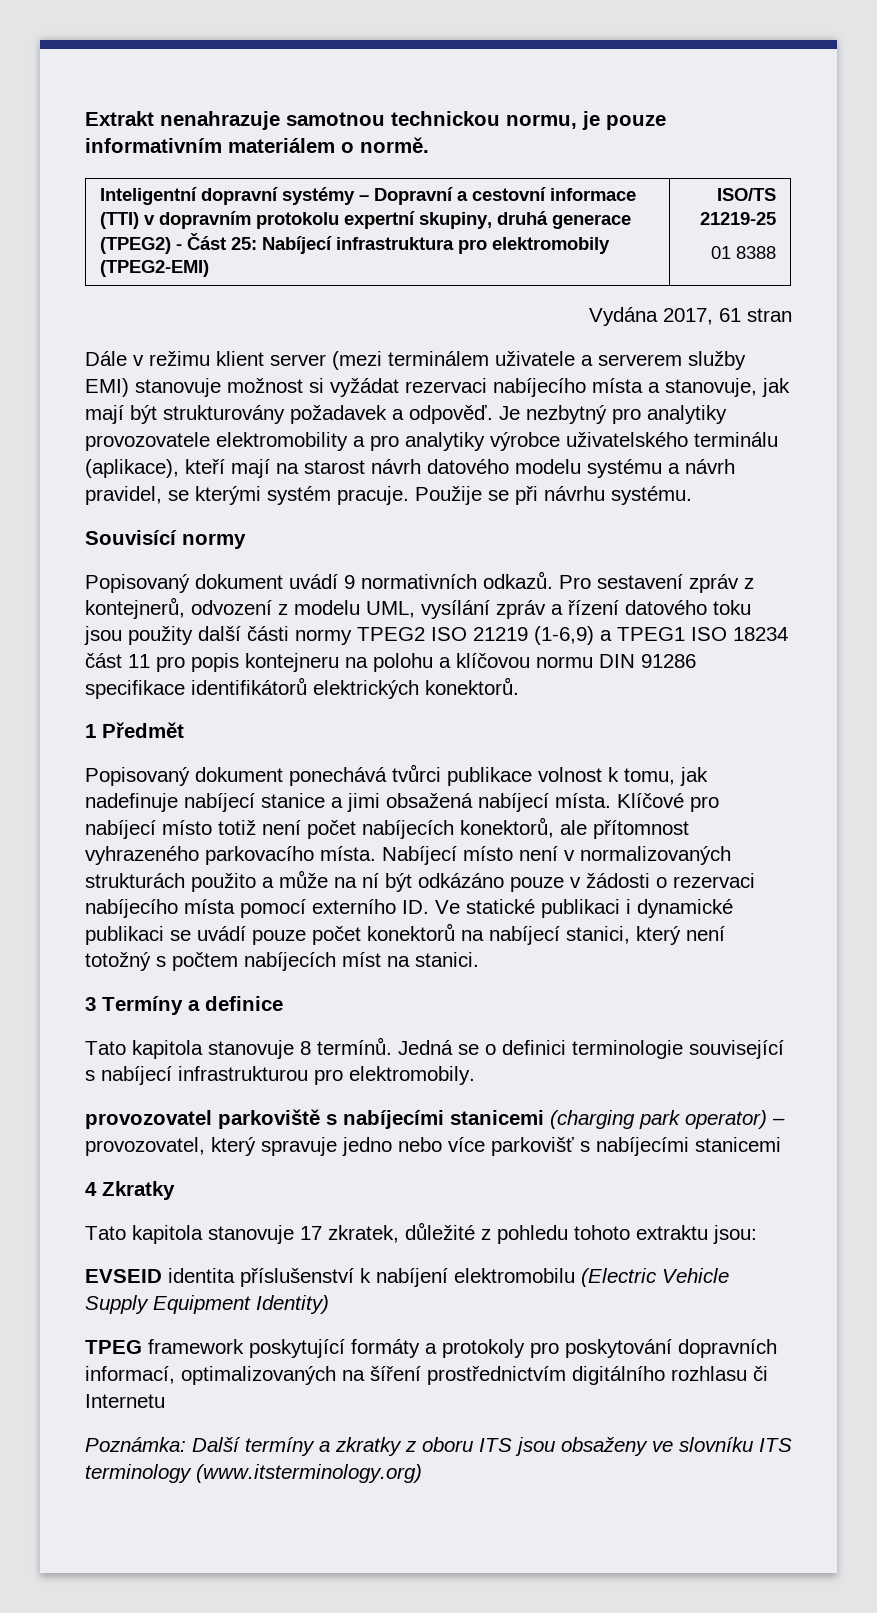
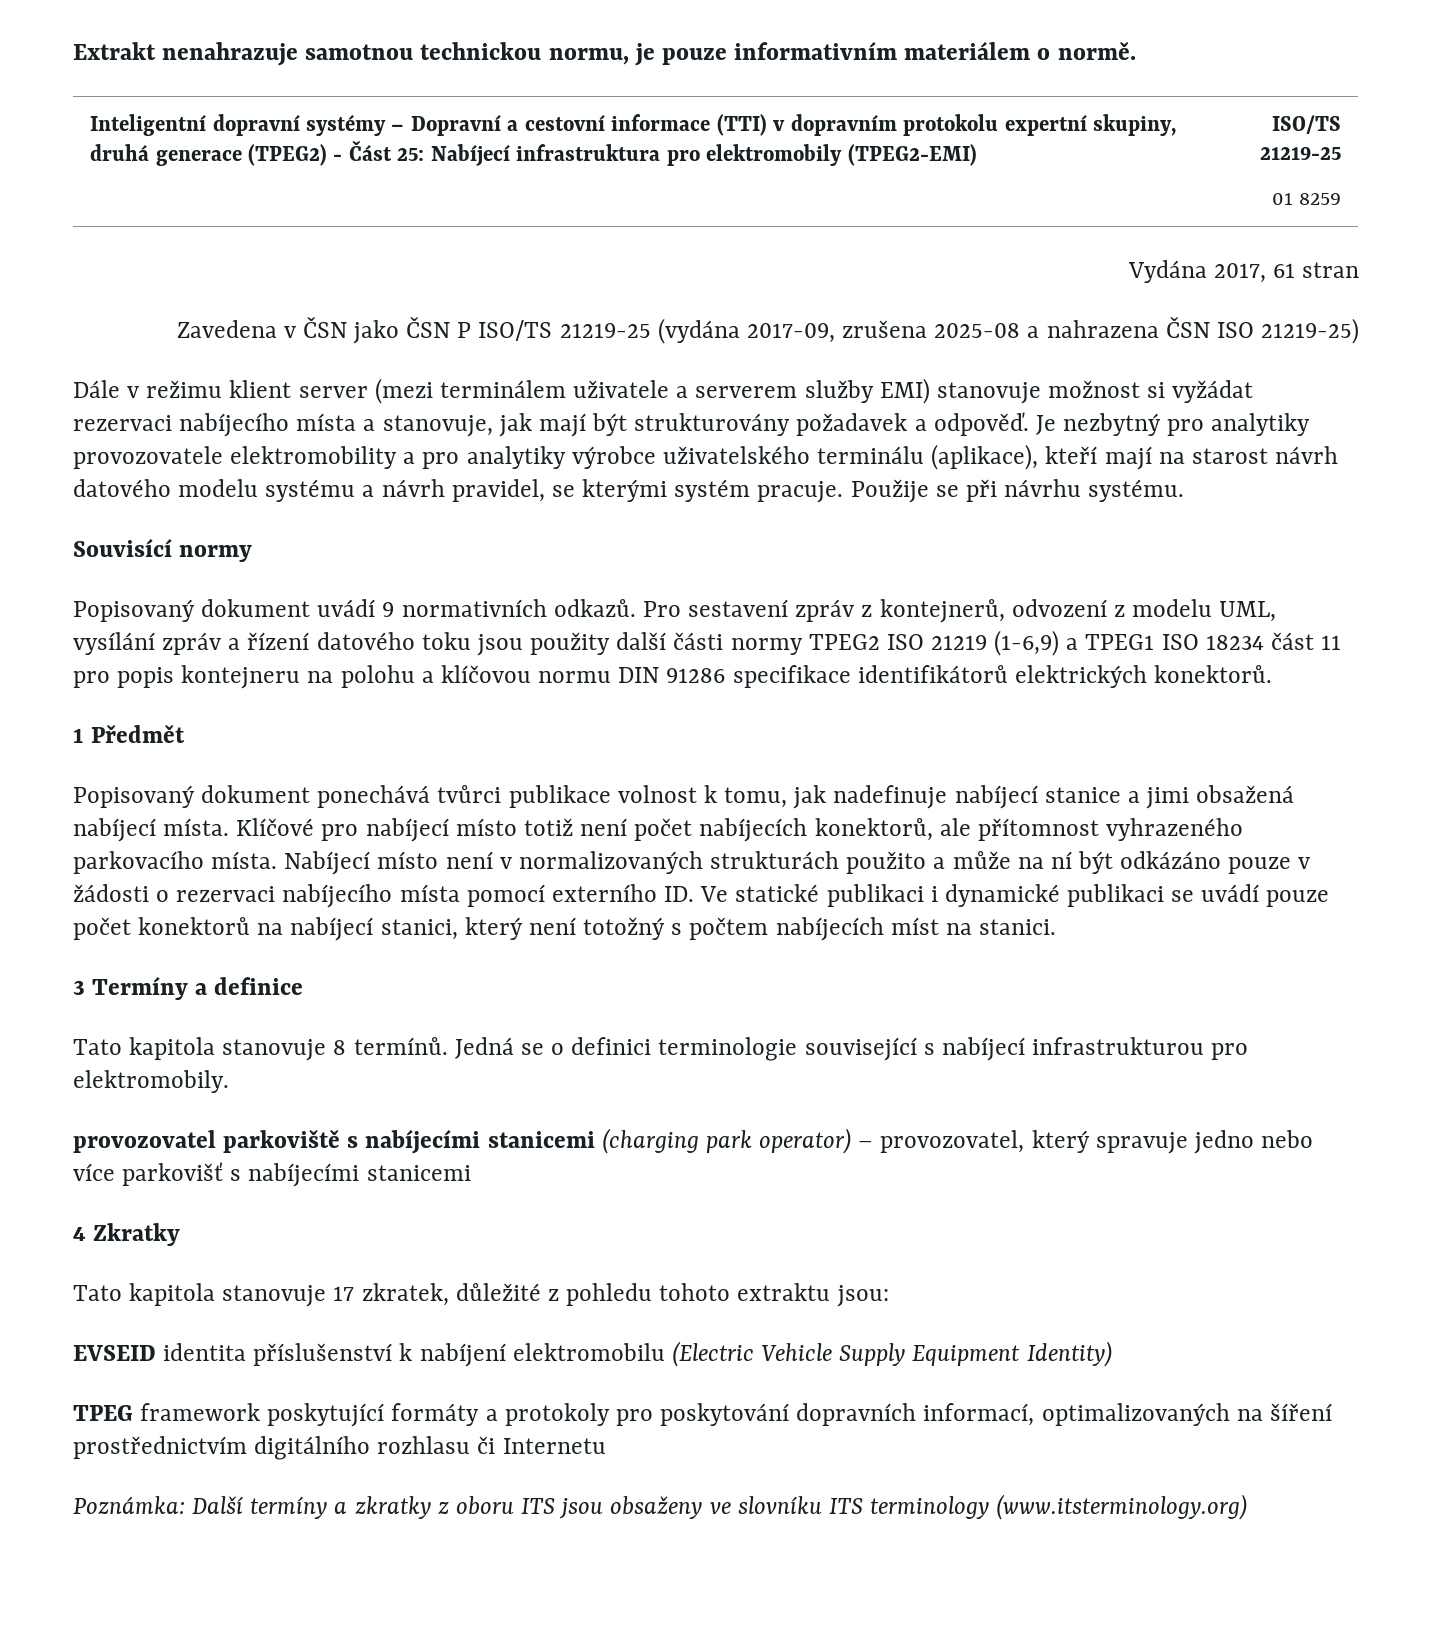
[736,246,777,259] 8388 -> [1298,193,1341,205] 8259
(792, 315) none -> [176,316,1359,344] // Zavedena v ČSN jako ČSN P ISO/TS 21219-25 (vydána 2017-09, zrušena 2025-08 a nahrazena ČSN ISO 21219-25)

